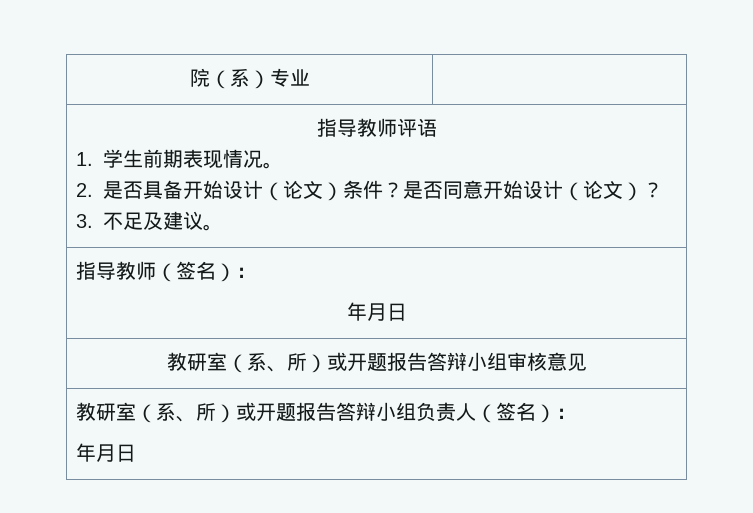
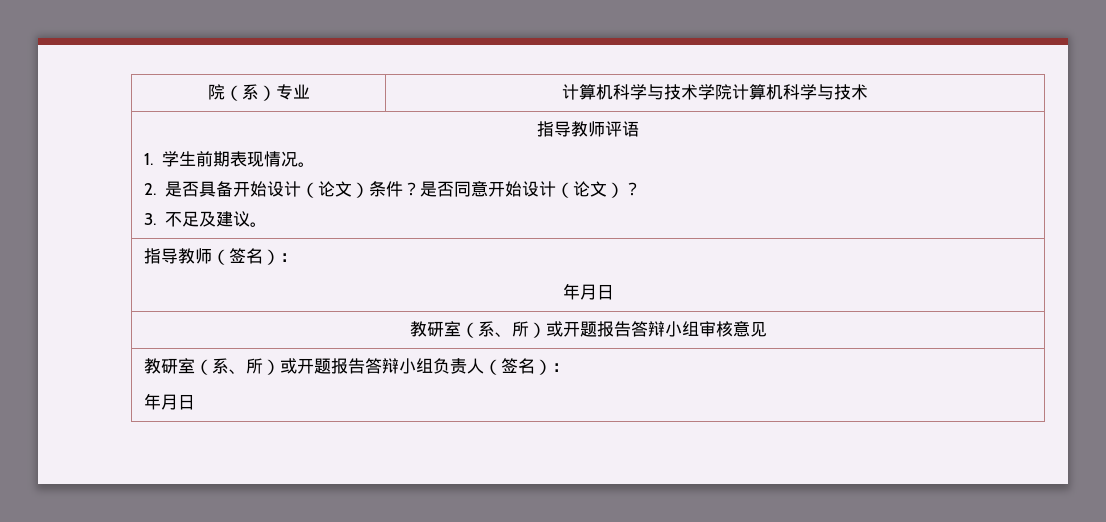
(310, 77) none -> [562,84,868,100] 计算机科学与技术学院计算机科学与技术

